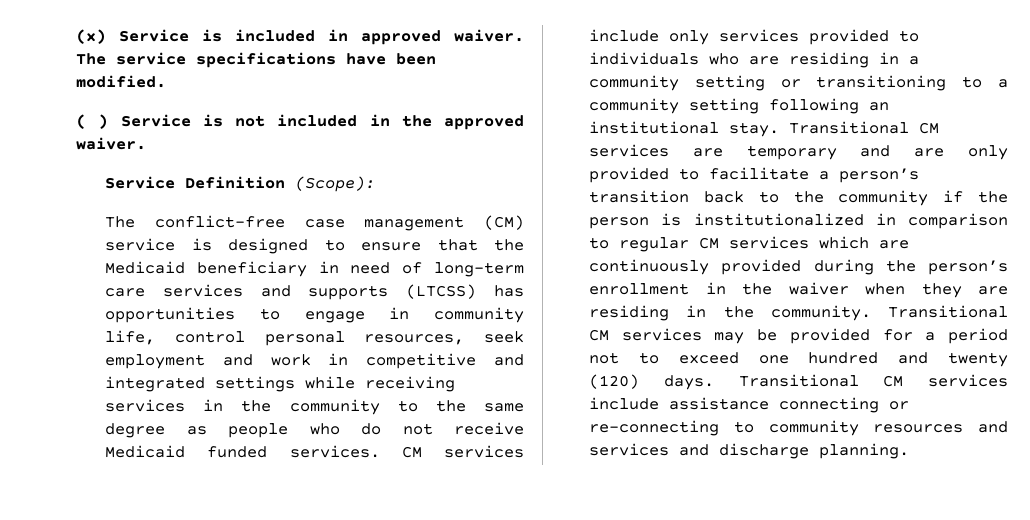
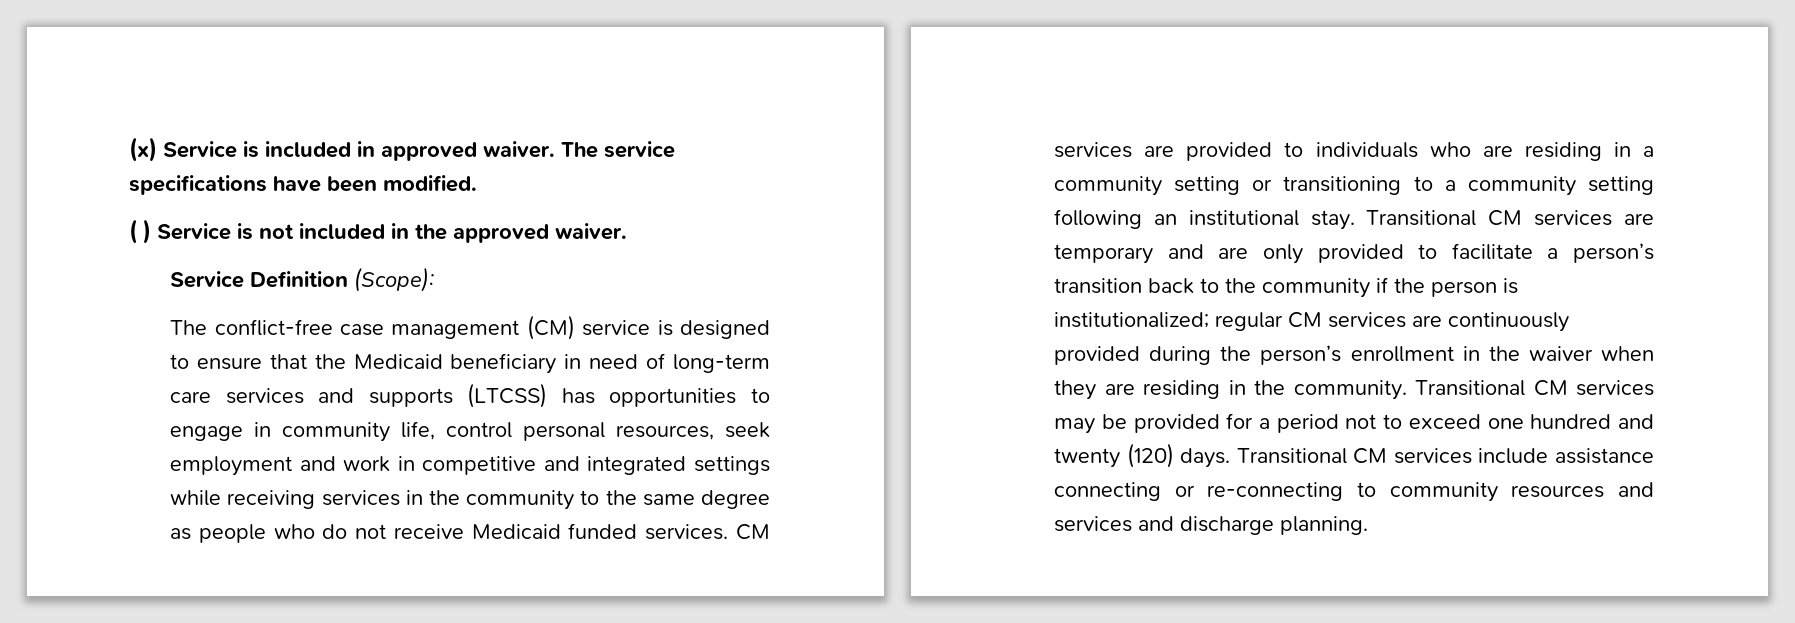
[589,29,800,45] include only services -> [1144,145,1175,157] are
[693,213,1008,229] [589,237,610,249] institutionalized in comparison to -> [1054,312,1210,328] institutionalized;
[819,236,870,249] which -> (1407, 320) none

